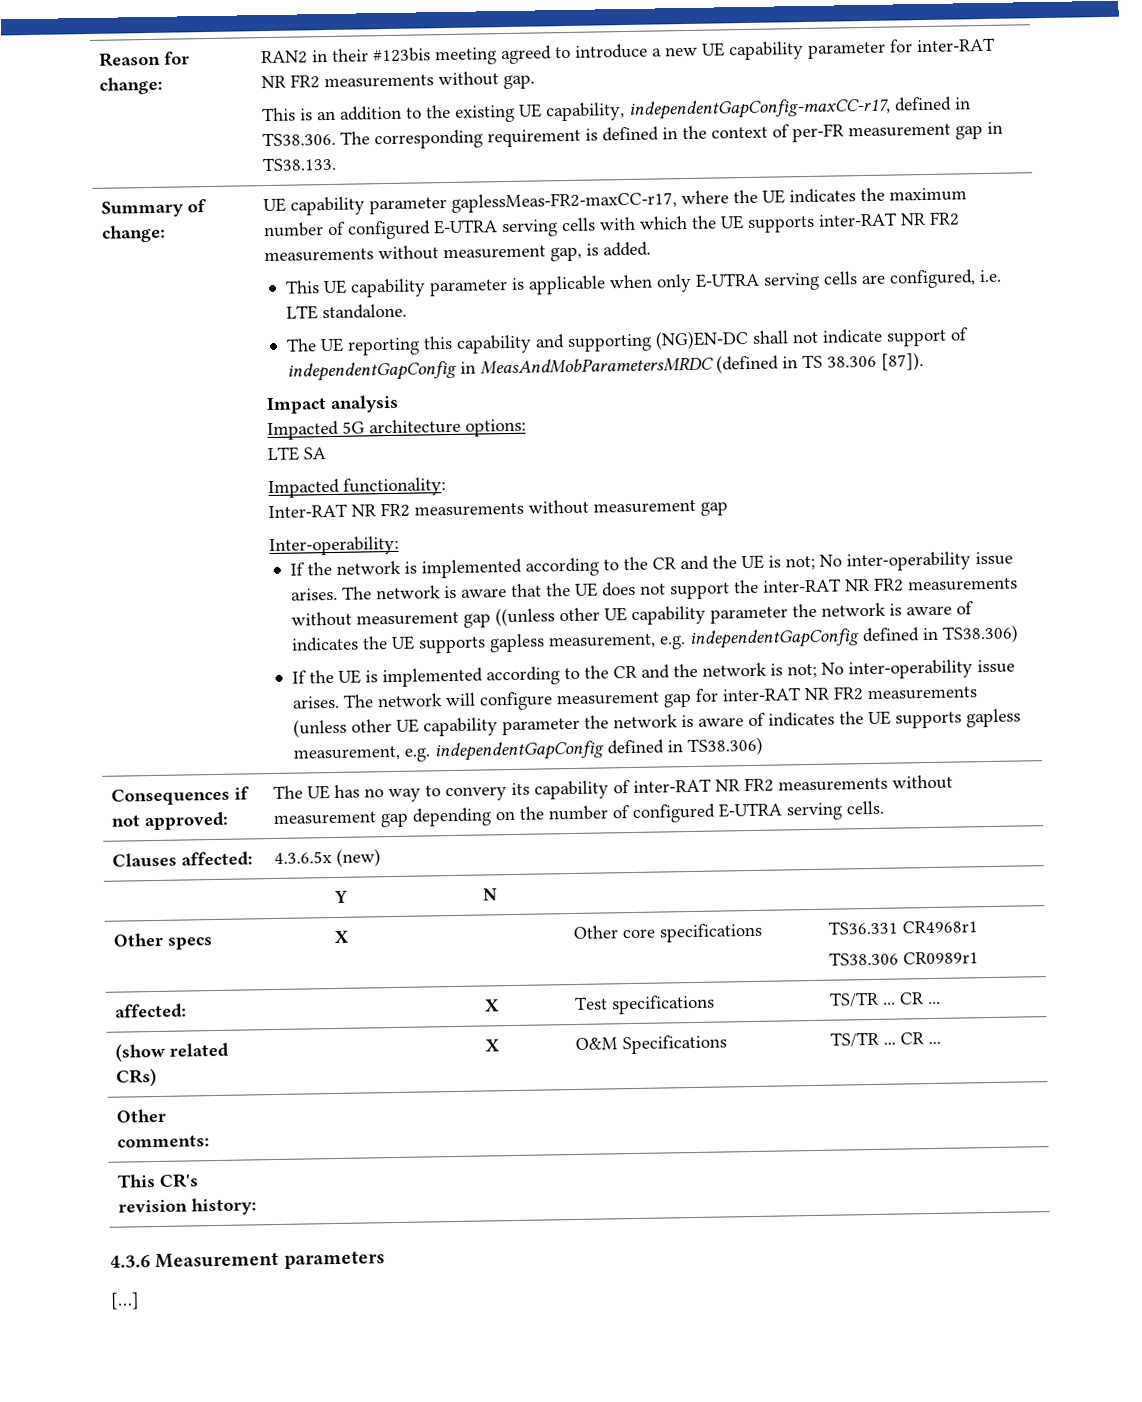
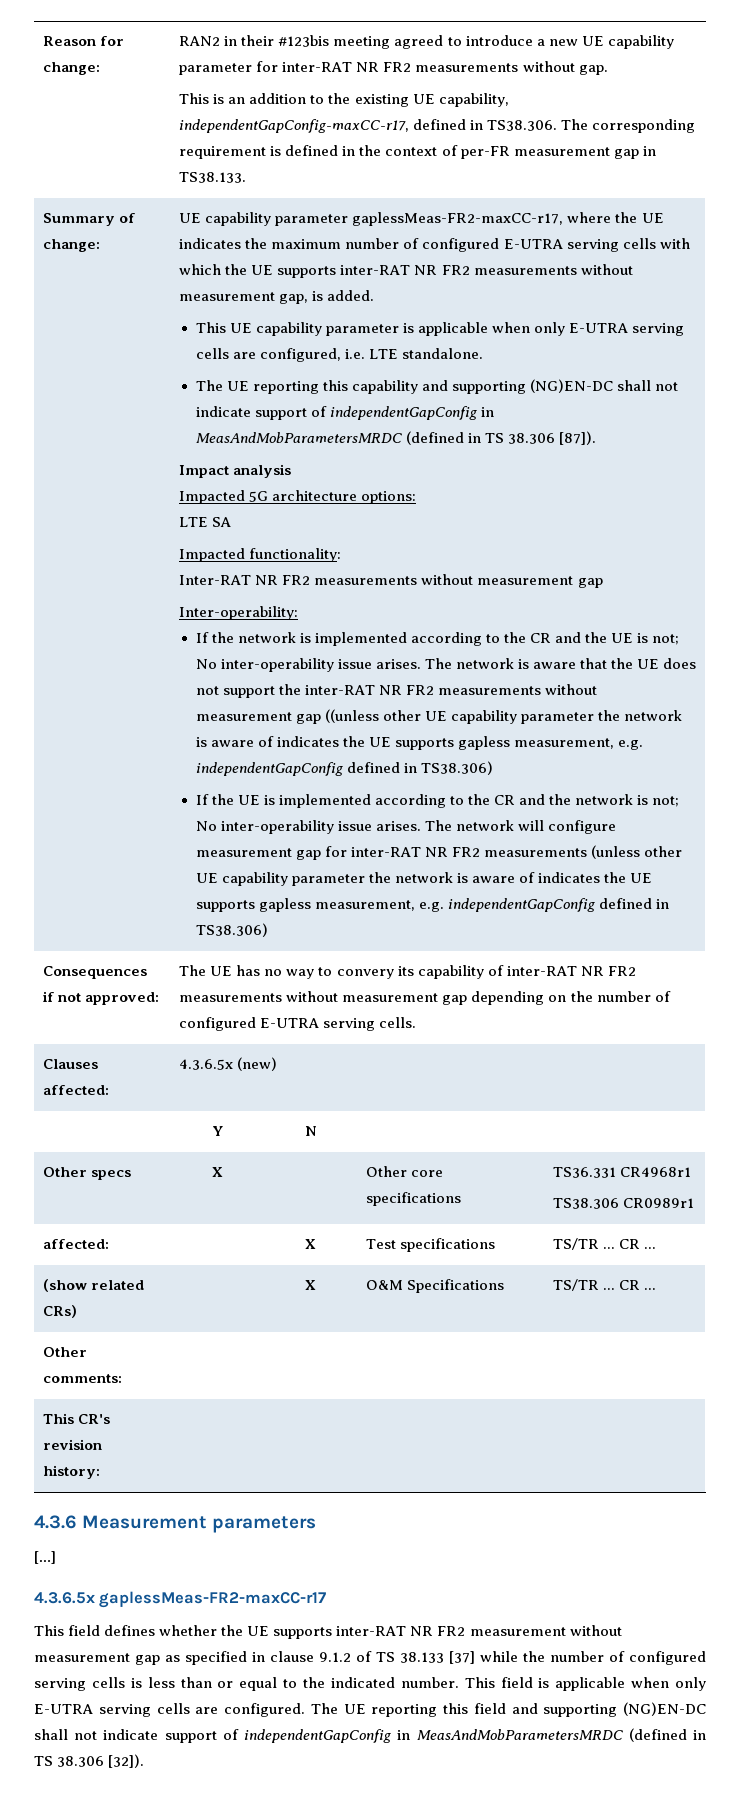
(140, 1301) none -> [34,1591,327,1608] [34,1625,622,1639] [34,1651,706,1665] [34,1677,706,1691] [34,1702,706,1717] [34,1728,706,1743] [34,1754,145,1768] // 4.3.6.5x gaplessMeas-FR2-maxCC-r17 // This field defines whether the UE supports inter-RAT NR FR2 measurement without measurement gap as specified in clause 9.1.2 of TS 38.133 [37] while the number of configured serving cells is less than or equal to the indicated number. This field is applicable when only E-UTRA serving cells are configured. The UE reporting this field and supporting (NG)EN-DC shall not indicate support of independentGapConfig in MeasAndMobParametersMRDC (defined in TS 38.306 [32]).

